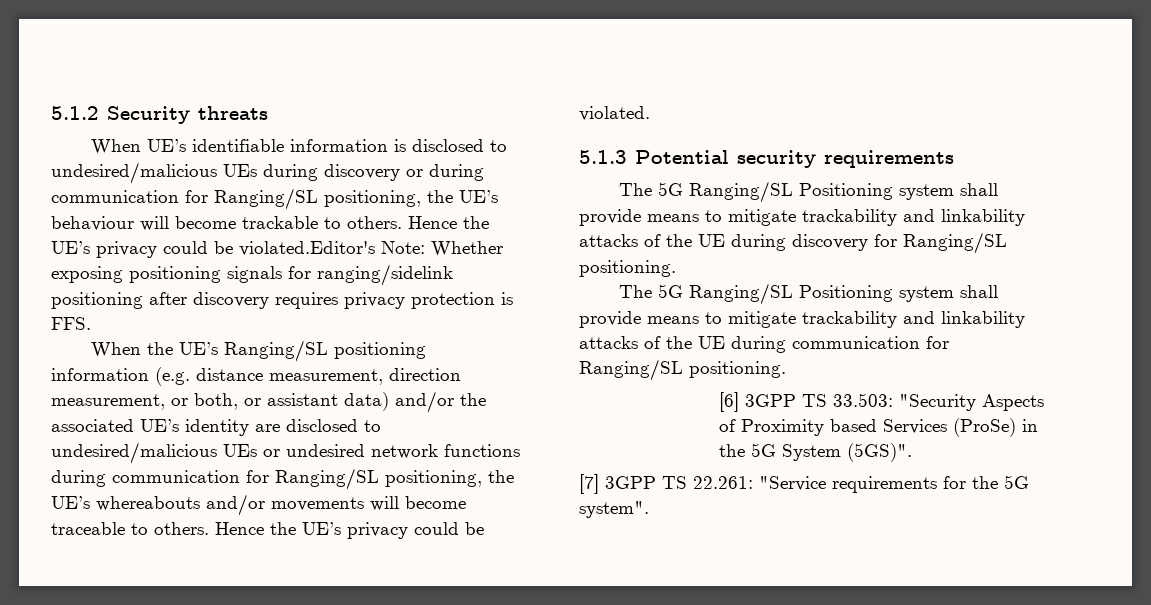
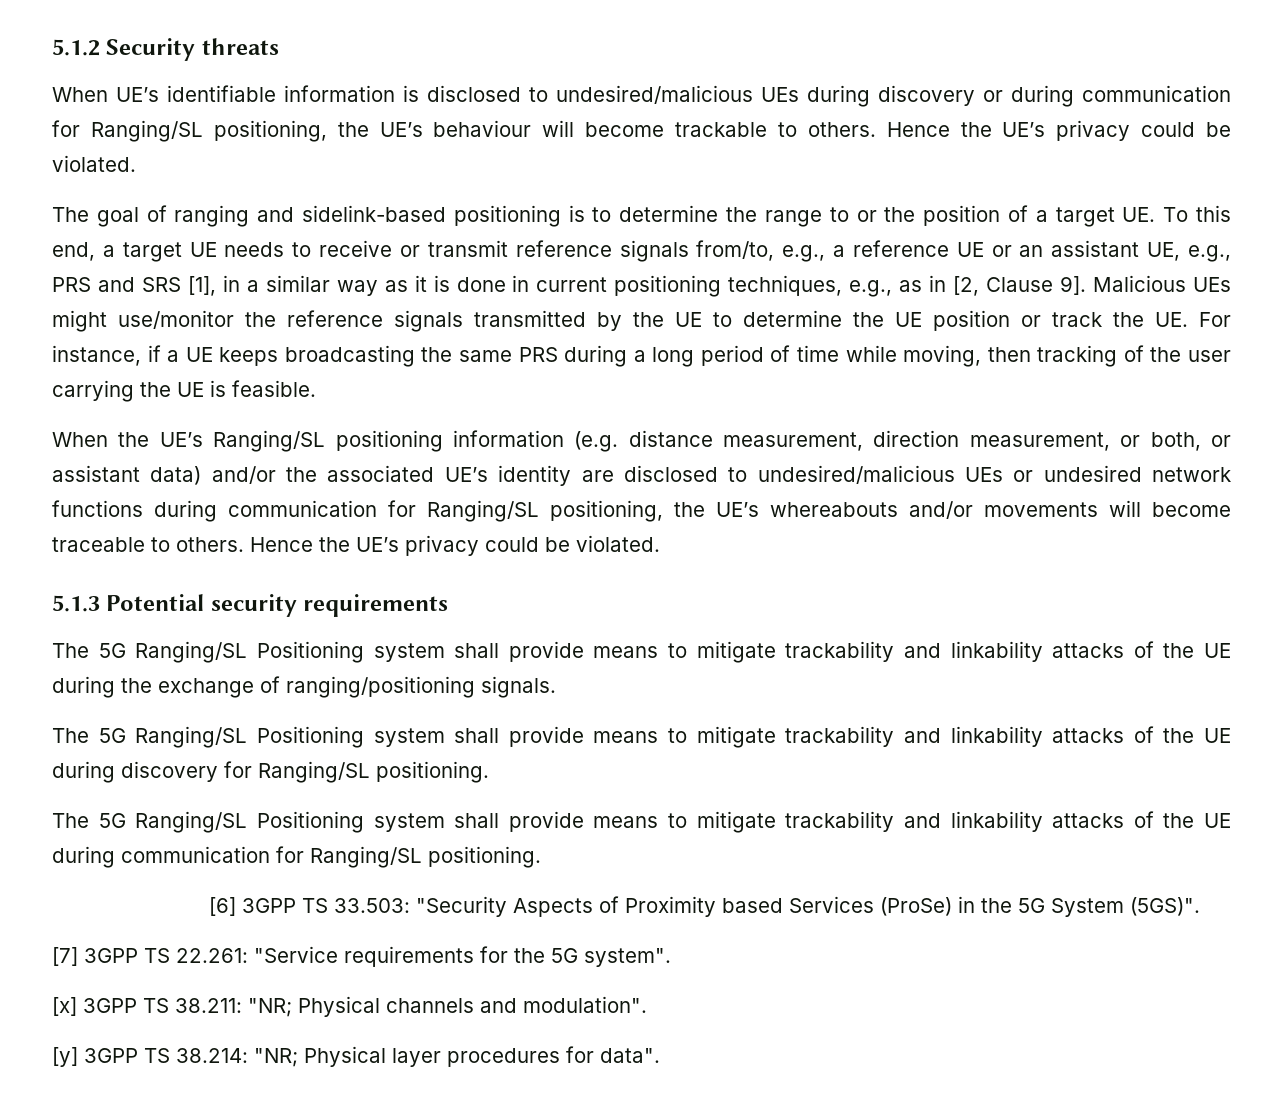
[239,241,503,257] [51,264,453,286] [51,292,513,309] [51,317,91,330] violated.Editor's Note: Whether exposing positioning signals for ranging/sidelink positioning after discovery requires privacy protection is FFS. -> [52,155,136,172] [52,205,1232,227] [52,240,1231,262] [52,275,1231,297] [52,310,1231,332] [52,345,1232,367] [52,380,316,402] violated. // The goal of ranging and sidelink-based positioning is to determine the range to or the position of a target UE. To this end, a target UE needs to receive or transmit reference signals from/to, e.g., a reference UE or an assistant UE, e.g., PRS and SRS [1], in a similar way as it is done in current positioning techniques, e.g., as in [2, Clause 9]. Malicious UEs might use/monitor the reference signals transmitted by the UE to determine the UE position or track the UE. For instance, if a UE keeps broadcasting the same PRS during a long period of time while moving, then tracking of the user carrying the UE is feasible.
(954, 159) none -> [52,641,1231,663] [52,676,556,698] // The 5G Ranging/SL Positioning system shall provide means to mitigate trackability and linkability attacks of the UE during the exchange of ranging/positioning signals.
(649, 509) none -> [52,996,647,1017] [52,1046,660,1067] // [x] 3GPP TS 38.211: "NR; Physical channels and modulation". // [y] 3GPP TS 38.214: "NR; Physical layer procedures for data".

